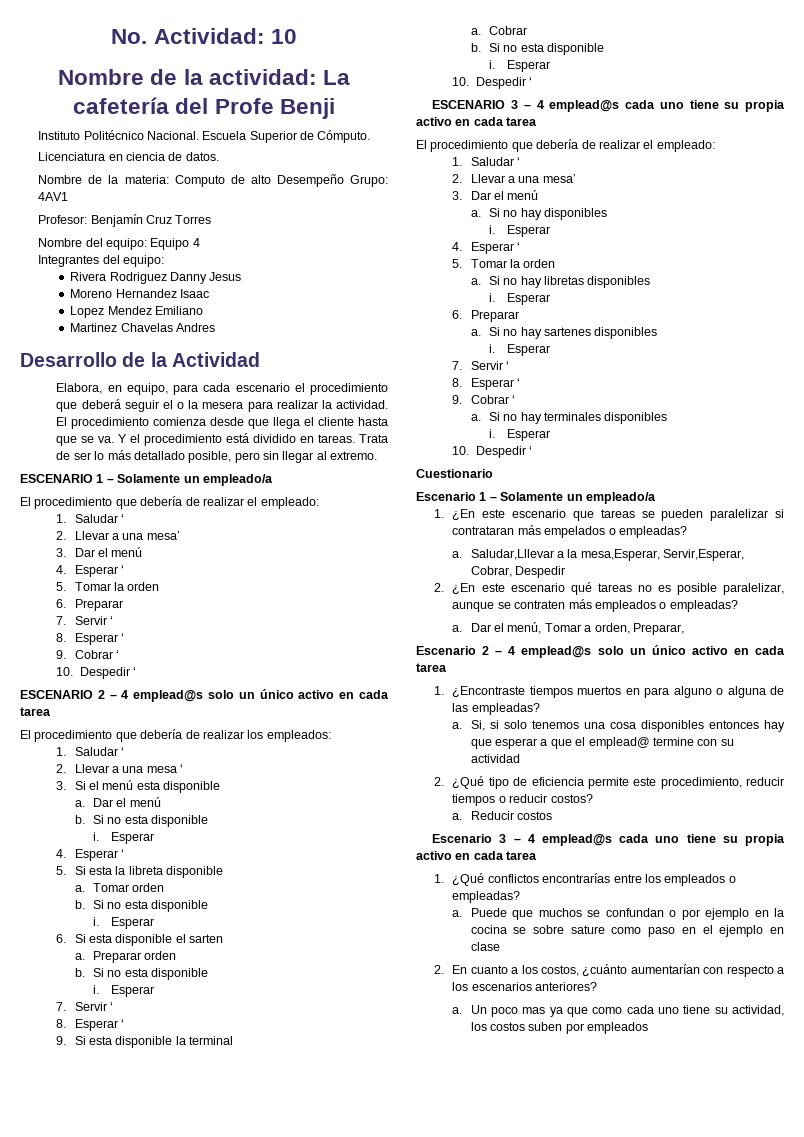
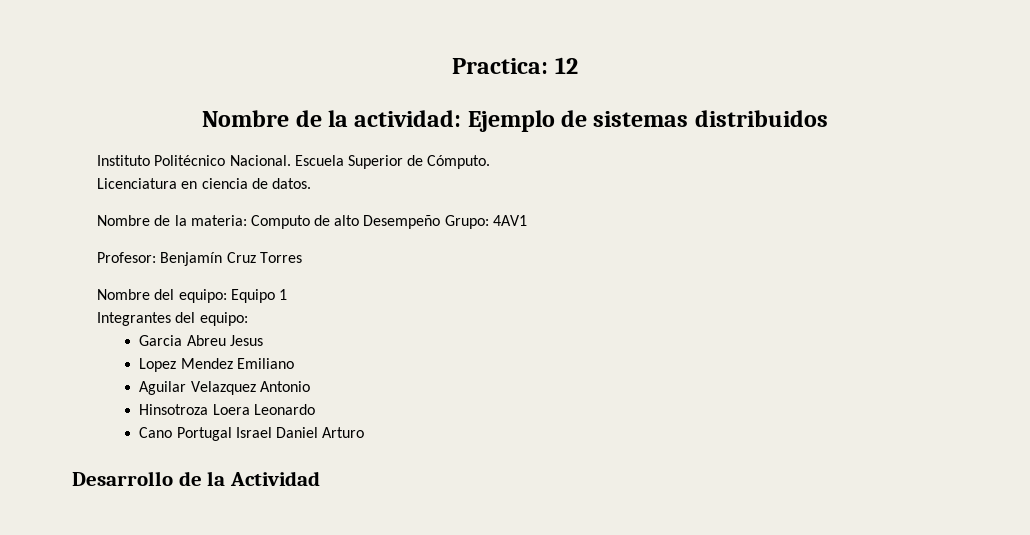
[111,28,297,44] No. Actividad: 10 -> [452,57,578,74] Practica: 12
[322,70,350,85] [73,97,335,119] La cafetería del Profe Benji -> [467,110,828,132] Ejemplo de sistemas distribuidos
[192,238,200,247] 4 -> [278,289,287,300] 1
[70,272,242,284] [70,289,209,298] [70,306,203,318] [70,323,215,332] [20,352,260,367] [56,383,388,395] [56,399,388,412] [56,417,388,429] [56,433,388,446] [56,450,378,463] [20,474,273,486] [20,496,319,509] [56,514,125,523] [56,531,180,540] [56,547,143,557] [56,565,125,577] [56,582,160,591] [56,599,123,611] [56,616,114,625] [56,633,125,645] [56,650,120,659] [56,667,137,679] [20,689,390,702] [20,707,51,716] [20,729,331,742] [56,747,125,756] [56,764,184,773] [56,780,221,793] [74,797,161,807] [74,815,209,827] [92,832,155,844] [56,849,125,861] [56,866,224,878] [74,883,165,892] [74,900,209,912] [92,917,155,929] [56,934,224,946] [74,951,177,963] [74,968,209,980] [92,985,155,997] [56,1002,114,1011] [56,1019,125,1031] [56,1036,234,1048] [470,26,527,35] [470,43,605,55] [488,60,551,72] [452,77,533,89] [432,100,785,112] [416,117,538,126] [416,139,715,152] [452,157,521,166] [452,174,576,183] [452,190,539,200] [470,208,608,220] [488,225,551,237] [452,242,521,254] [452,259,556,268] [470,276,651,288] [488,293,551,305] [452,310,519,322] [470,327,658,339] [488,344,551,356] [452,361,510,370] [452,378,521,390] [452,395,516,404] [470,412,668,424] [488,429,551,441] [452,446,533,458] [416,469,493,478] [416,492,656,504] [434,509,784,521] [452,525,687,538] [452,549,745,561] [470,566,566,578] [434,582,784,595] [452,599,738,612] [452,622,684,635] [416,645,785,658] [416,663,447,672] [434,686,784,698] [452,703,540,715] [452,720,785,732] [470,737,734,749] [470,754,520,763] [434,776,784,789] [452,794,593,806] [452,811,553,820] [432,834,785,846] [416,851,538,860] [434,873,736,886] [452,891,521,903] [452,908,785,920] [470,925,784,937] [470,942,500,951] [434,964,784,977] [452,982,598,991] [452,1005,784,1017] [470,1022,649,1034] Rivera Rodriguez Danny Jesus // Moreno Hernandez Isaac // Lopez Mendez Emiliano // Martinez Chavelas Andres // Desarrollo de la Actividad // Elabora, en equipo, para cada escenario el procedimiento que deberá seguir el o la mesera para realizar la actividad. El procedimiento comienza desde que llega el cliente hasta que se va. Y el procedimiento está dividido en tareas. Trata de ser lo más detallado posible, pero sin llegar al extremo. // ESCENARIO 1 – Solamente un empleado/a // El procedimiento que debería de realizar el empleado: // 1. Saludar ‘ // 2. Llevar a una mesa’ // 3. Dar el menú // 4. Esperar ‘ // 5. Tomar la orden // 6. Preparar // 7. Servir ‘ // 8. Esperar ‘ // 9. Cobrar ‘ // 10. Despedir ‘ // ESCENARIO 2 – 4 emplead@s solo un único activo en cada tarea // El procedimiento que debería de realizar los empleados: // 1. Saludar ‘ // 2. Llevar a una mesa ‘ // 3. Si el menú esta disponible // a. Dar el menú // b. Si no esta disponible // i. Esperar // 4. Esperar ‘ // 5. Si esta la libreta disponible // a. Tomar orden // b. Si no esta disponible // i. Esperar // 6. Si esta disponible el sarten // a. Preparar orden // b. Si no esta disponible // i. Esperar // 7. Servir ‘ // 8. Esperar ‘ // 9. Si esta disponible la terminal // a. Cobrar // b. Si no esta disponible // i. Esperar // 10. Despedir ‘ // ESCENARIO 3 – 4 emplead@s cada uno tiene su propia activo en cada tarea // El procedimiento que debería de realizar el empleado: // 1. Saludar ‘ // 2. Llevar a una mesa’ // 3. Dar el menú // a. Si no hay disponibles // i. Esperar // 4. Esperar ‘ // 5. Tomar la orden // a. Si no hay libretas disponibles // i. Esperar // 6. Preparar // a. Si no hay sartenes disponibles // i. Esperar // 7. Servir ‘ // 8. Esperar ‘ // 9. Cobrar ‘ // a. Si no hay terminales disponibles // i. Esperar // 10. Despedir ‘ // Cuestionario // Escenario 1 – Solamente un empleado/a // 1. ¿En este escenario que tareas se pueden paralelizar si contrataran más empelados o empleadas? // a. Saludar,Lllevar a la mesa,Esperar, Servir,Esperar, Cobrar, Despedir // 2. ¿En este escenario qué tareas no es posible paralelizar, aunque se contraten más empleados o empleadas? // a. Dar el menú, Tomar a orden, Preparar, // Escenario 2 – 4 emplead@s solo un único activo en cada tarea // 1. ¿Encontraste tiempos muertos en para alguno o alguna de las empleadas? // a. Si, si solo tenemos una cosa disponibles entonces hay que esperar a que el emplead@ termine con su actividad // 2. ¿Qué tipo de eficiencia permite este procedimiento, reducir tiempos o reducir costos? // a. Reducir costos // Escenario 3 – 4 emplead@s cada uno tiene su propia activo en cada tarea // 1. ¿Qué conflictos encontrarías entre los empleados o empleadas? // a. Puede que muchos se confundan o por ejemplo en la cocina se sobre sature como paso en el ejemplo en clase // 2. En cuanto a los costos, ¿cuánto aumentarían con respecto a los escenarios anteriores? // a. Un poco mas ya que como cada uno tiene su actividad, los costos suben por empleados -> [139,335,263,346] [139,358,294,372] [139,381,310,395] [139,404,315,415] [139,427,365,441] [72,471,321,486] Garcia Abreu Jesus // Lopez Mendez Emiliano // Aguilar Velazquez Antonio // Hinsotroza Loera Leonardo // Cano Portugal Israel Daniel Arturo // Desarrollo de la Actividad

